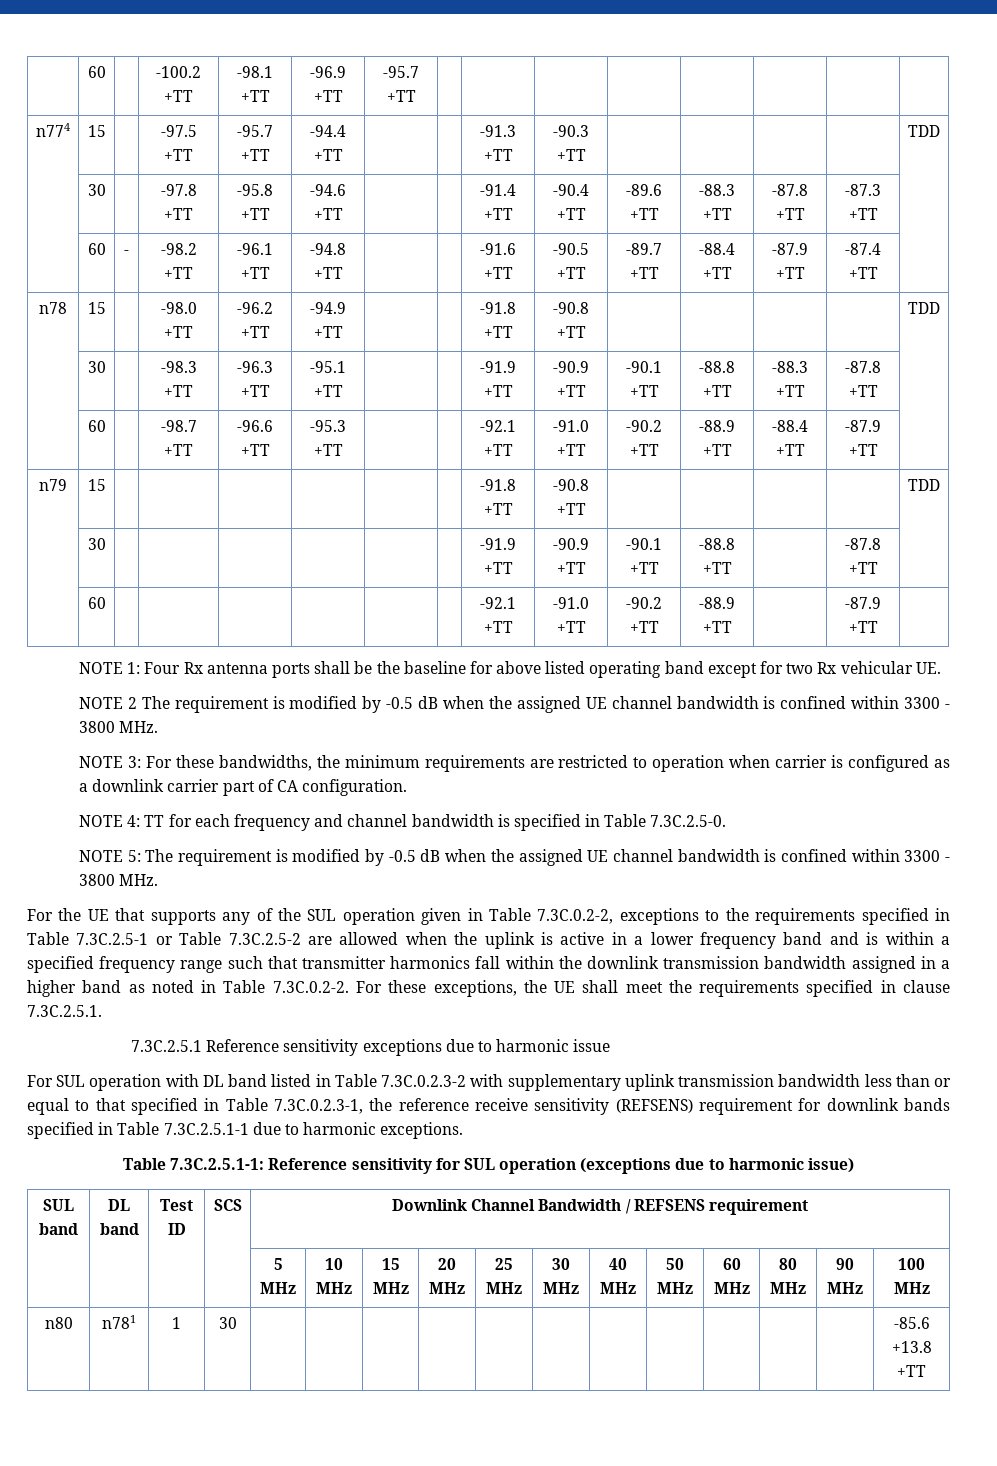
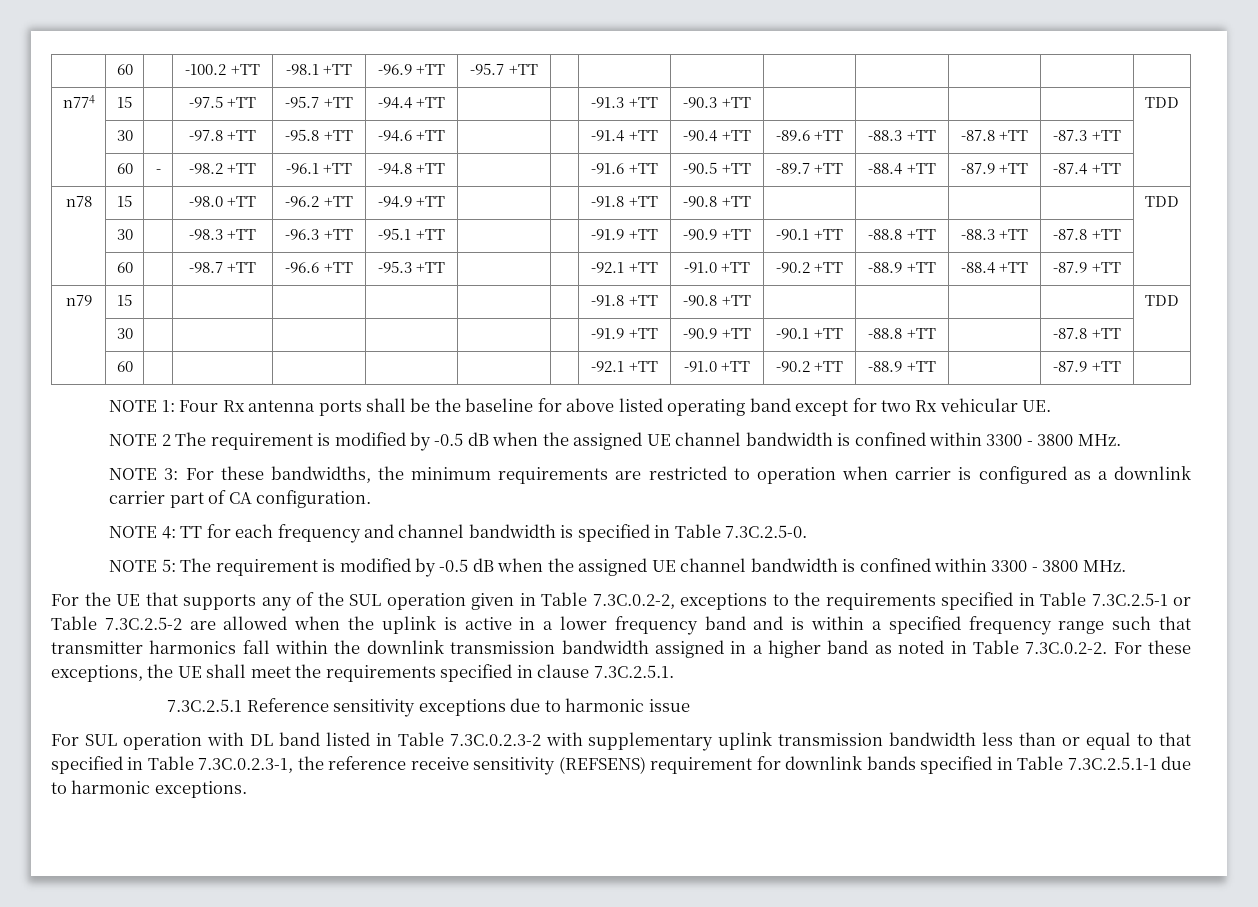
[122,1158,855,1174] [43,1199,74,1211] [39,1223,78,1235] [108,1199,130,1211] [99,1223,139,1235] [160,1199,193,1211] [167,1223,186,1235] [213,1199,242,1211] [392,1199,808,1215] [273,1258,283,1270] [260,1282,296,1294] [325,1258,343,1270] [316,1282,352,1294] [381,1258,400,1270] [372,1282,409,1294] [438,1258,456,1270] [429,1282,465,1294] [495,1258,513,1270] [486,1282,522,1294] [552,1258,570,1270] [543,1282,579,1294] [609,1258,627,1270] [600,1282,636,1294] [666,1258,684,1270] [657,1282,693,1294] [722,1258,741,1270] [713,1282,750,1294] [779,1258,797,1270] [770,1282,806,1294] [836,1258,854,1270] [827,1282,863,1294] [898,1258,925,1270] [893,1282,930,1294] [44,1317,73,1329] [102,1315,136,1329] [172,1317,181,1329] [218,1317,237,1329] [893,1317,930,1329] [891,1341,932,1353] [897,1365,926,1377] // Table 7.3C.2.5.1-1: Reference sensitivity for SUL operation (exceptions due to harmonic issue) // SUL band | DL band | Test ID | SCS | Downlink Channel Bandwidth / REFSENS requirement // | | | | 5 MHz | 10 MHz | 15 MHz | 20 MHz | 25 MHz | 30 MHz | 40 MHz | 50 MHz | 60 MHz | 80 MHz | 90 MHz | 100 MHz // n80 | n781 | 1 | 30 | | | | | | | | | | | | -85.6 +13.8 +TT -> (247, 789) none

